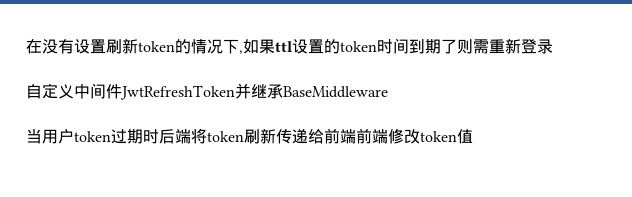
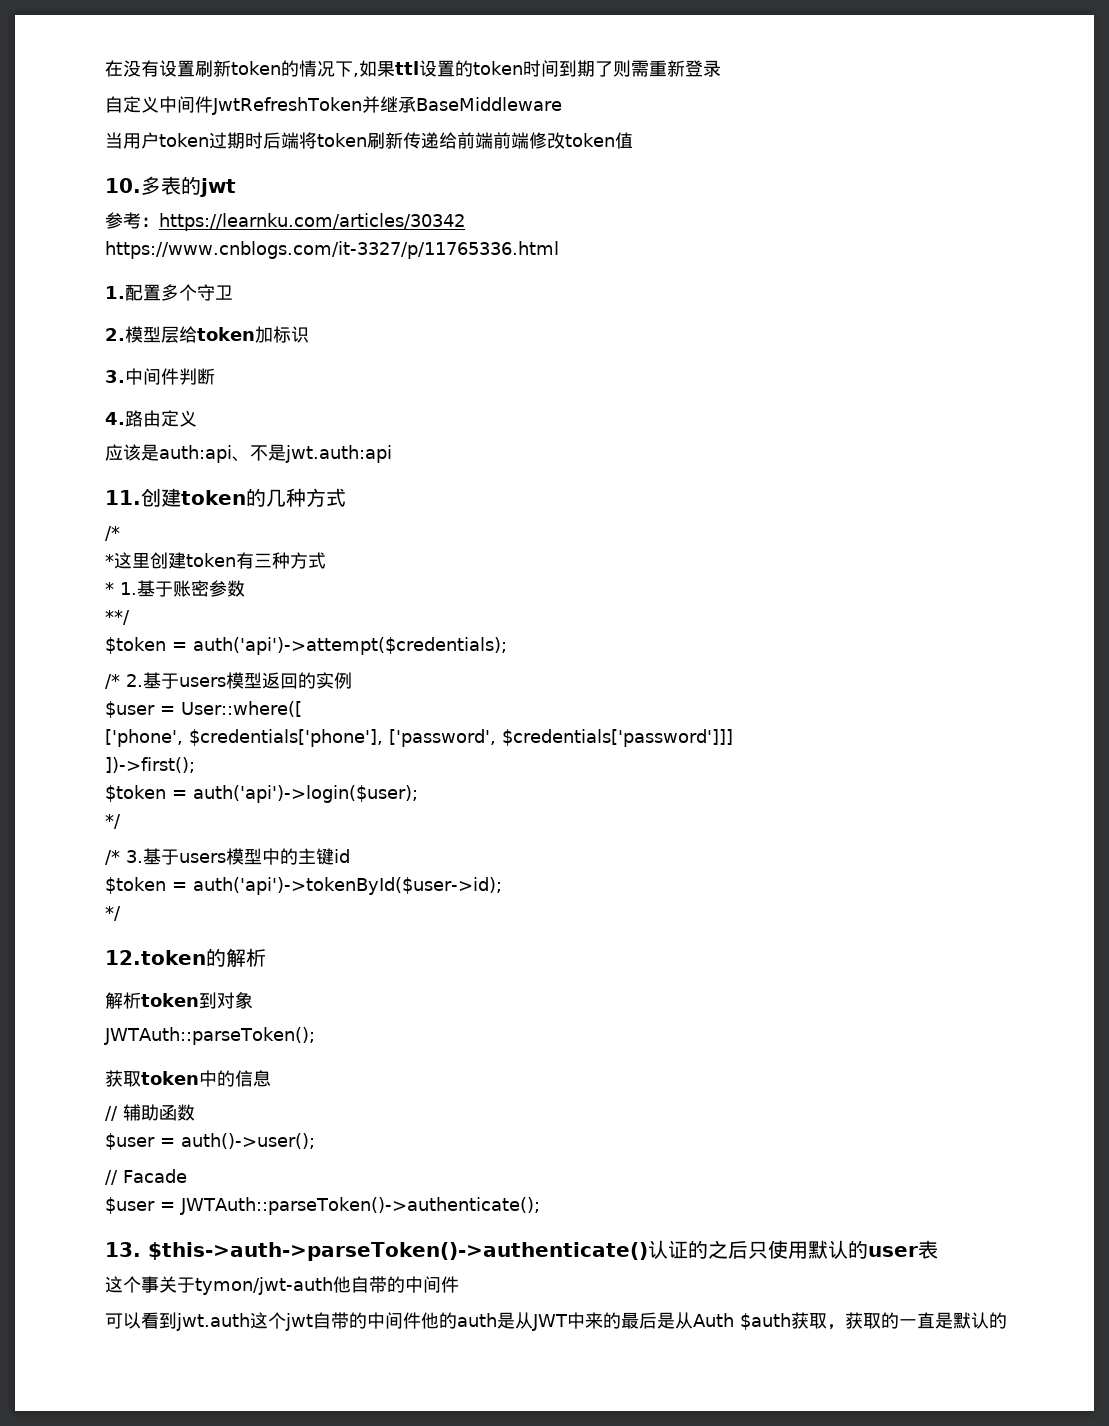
(473, 136) none -> [105,176,236,197] [105,212,465,231] [105,241,559,259] [105,284,233,301] [105,326,309,343] [105,368,215,385] [105,410,197,427] [105,444,392,463] [105,488,346,507] [105,526,120,541] [105,552,326,569] [105,580,245,597] [105,610,130,625] [105,637,507,655] [105,672,352,689] [105,701,302,718] [105,729,733,747] [105,757,195,773] [105,785,418,803] [105,814,121,829] [105,848,350,865] [105,877,502,895] [105,906,121,921] [105,948,266,967] [105,992,253,1009] [104,1027,315,1045] [105,1070,271,1087] [105,1104,195,1121] [105,1133,315,1150] [105,1169,187,1185] [105,1197,540,1215] [105,1240,938,1261] [105,1276,459,1295] [105,1312,1007,1331] // 10.多表的jwt // 参考：https://learnku.com/articles/30342 // https://www.cnblogs.com/it-3327/p/11765336.html // 1.配置多个守卫 // 2.模型层给token加标识 // 3.中间件判断 // 4.路由定义 // 应该是auth:api、不是jwt.auth:api // 11.创建token的几种方式 // /* // *这里创建token有三种方式 // * 1.基于账密参数 // **/ // $token = auth('api')->attempt($credentials); // /* 2.基于users模型返回的实例 // $user = User::where([ // ['phone', $credentials['phone'], ['password', $credentials['password']]] // ])->first(); // $token = auth('api')->login($user); // */ // /* 3.基于users模型中的主键id // $token = auth('api')->tokenById($user->id); // */ // 12.token的解析 // 解析token到对象 // JWTAuth::parseToken(); // 获取token中的信息 // // 辅助函数 // $user = auth()->user(); // // Facade // $user = JWTAuth::parseToken()->authenticate(); // 13. $this->auth->parseToken()->authenticate()认证的之后只使用默认的user表 // 这个事关于tymon/jwt-auth他自带的中间件 // 可以看到jwt.auth这个jwt自带的中间件他的auth是从JWT中来的最后是从Auth $auth获取，获取的一直是默认的

